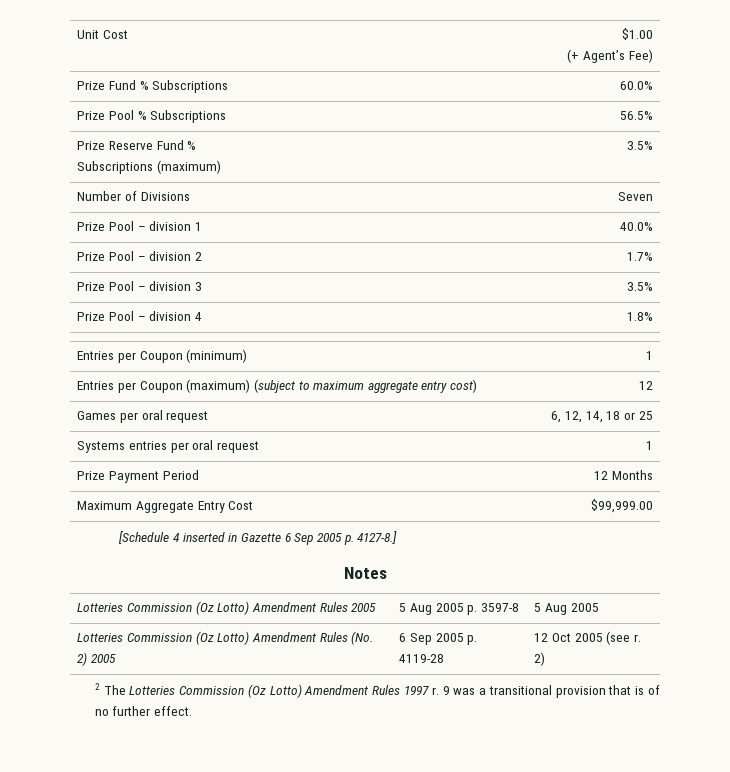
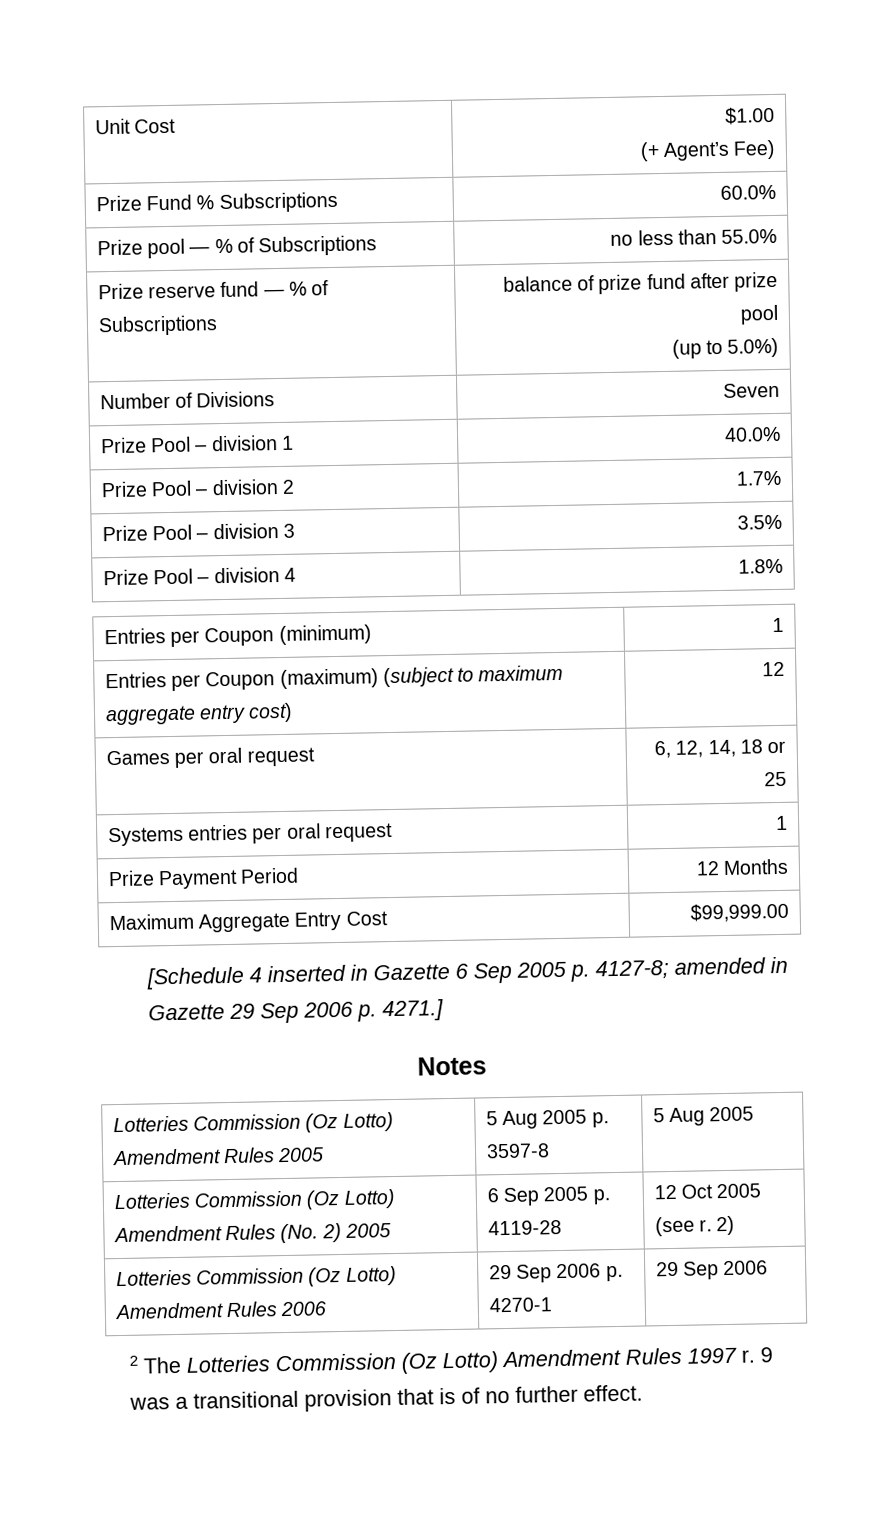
[108,110,227,123] [619,111,653,120] [77,140,197,150] [77,160,221,174] [626,141,653,150] Pool % Subscriptions | 56.5% // Prize Reserve Fund % // Subscriptions (maximum) | 3.5% -> [147,235,378,259] [610,228,778,246] [97,280,330,300] [97,315,218,337] [502,271,779,295] [740,304,780,325] [671,337,780,359] pool — % of Subscriptions | no less than 55.0% // Prize reserve fund — % of Subscriptions | balance of prize fund after prize pool // (up to 5.0%)
[357,531,398,544] 4127-8.] -> [594,956,788,980] [147,999,444,1024] 4127-8; amended in Gazette 29 Sep 2006 p. 4271.]
(546, 659) none -> [115,1265,397,1287] [114,1301,327,1320] [488,1263,623,1283] [488,1297,552,1313] [655,1260,769,1280] // Lotteries Commission (Oz Lotto) Amendment Rules 2006 | 29 Sep 2006 p. 4270-1 | 29 Sep 2006

